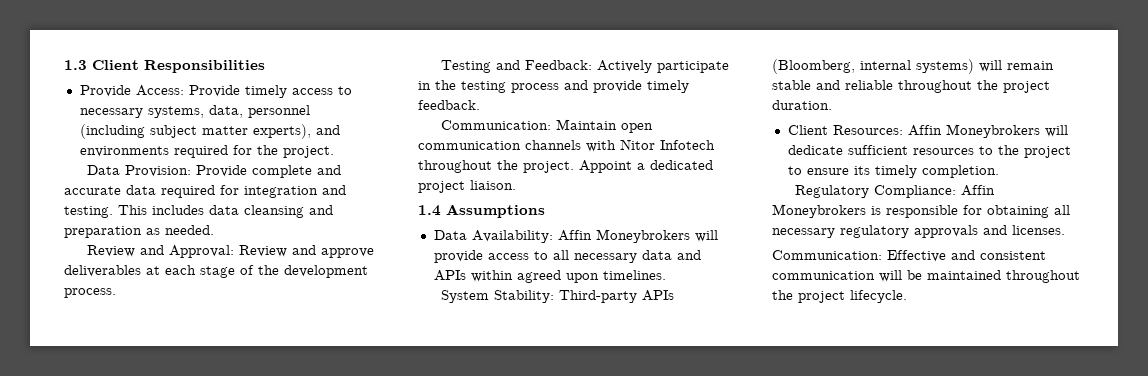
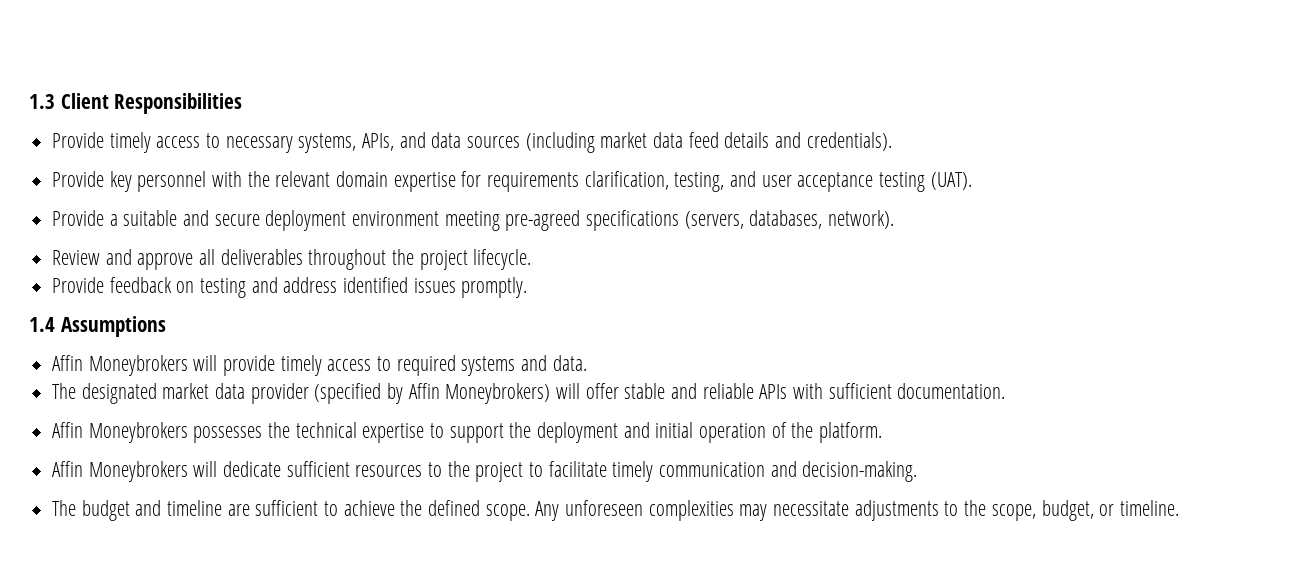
[135,85,240,97] Access: Provide -> (105, 140) none
[208,105,310,118] [79,124,340,139] [79,145,334,158] [87,165,342,178] [64,185,346,198] [64,205,333,218] [64,225,214,238] [87,245,375,258] [64,265,368,278] [64,288,116,298] [441,60,730,73] [418,80,689,93] [418,100,480,110] [441,119,654,133] [418,139,715,152] [418,160,713,173] [418,180,516,193] data, personnel (including subject matter experts), and environments required for the project. // Data Provision: Provide complete and accurate data required for integration and testing. This includes data cleansing and preparation as needed. // Review and Approval: Review and approve deliverables at each stage of the development process. // Testing and Feedback: Actively participate in the testing process and provide timely feedback. // Communication: Maintain open communication channels with Nitor Infotech throughout the project. Appoint a dedicated project liaison. -> [362,132,892,153] [52,171,972,192] [52,210,895,231] [52,249,532,270] [52,277,528,298] APIs, and data sources (including market data feed details and credentials). // Provide key personnel with the relevant domain expertise for requirements clarification, testing, and user acceptance testing (UAT). // Provide a suitable and secure deployment environment meeting pre-agreed specifications (servers, databases, network). // Review and approve all deliverables throughout the project lifecycle. // Provide feedback on testing and address identified issues promptly.
[433,230,553,243] Data Availability: -> (166, 326) none
[487,250,701,263] [433,270,666,283] [441,290,675,303] [772,59,1054,74] [772,80,1050,93] [772,100,832,110] [787,125,903,135] access to all necessary data and APIs within agreed upon timelines. // System Stability: Third-party APIs (Bloomberg, internal systems) will remain stable and reliable throughout the project duration. // Client Resources: -> [280,355,587,376] [52,383,1006,404] [52,422,883,443] timely access to required systems and data. // The designated market data provider (specified by Affin Moneybrokers) will offer stable and reliable APIs with sufficient documentation. // Affin Moneybrokers possesses the technical expertise to support the deployment and initial operation of the platform. //
[806,165,999,178] [795,185,996,198] [772,204,1070,218] [772,225,1065,238] [772,250,1046,262] [772,270,1080,283] [772,290,907,303] ensure its timely completion. // Regulatory Compliance: Affin Moneybrokers is responsible for obtaining all necessary regulatory approvals and licenses. // Communication: Effective and consistent communication will be maintained throughout the project lifecycle. -> [548,461,918,482] [52,500,1179,521] facilitate timely communication and decision-making. // The budget and timeline are sufficient to achieve the defined scope. Any unforeseen complexities may necessitate adjustments to the scope, budget, or timeline.

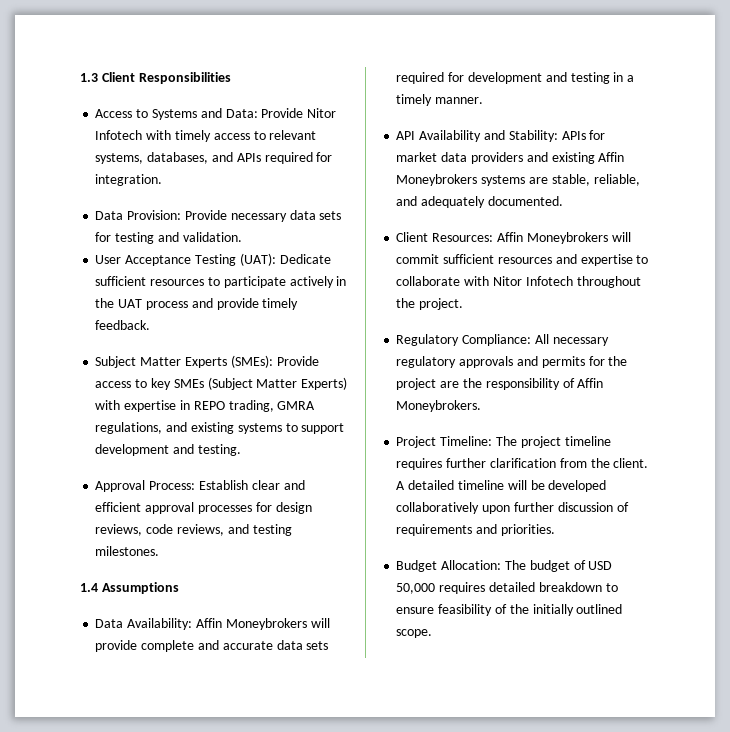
[52,132,892,153] [52,171,972,192] [52,210,895,231] [52,249,532,270] [52,277,528,298] Provide timely access to necessary systems, APIs, and data sources (including market data feed details and credentials). // Provide key personnel with the relevant domain expertise for requirements clarification, testing, and user acceptance testing (UAT). // Provide a suitable and secure deployment environment meeting pre-agreed specifications (servers, databases, network). // Review and approve all deliverables throughout the project lifecycle. // Provide feedback on testing and address identified issues promptly. -> [95,108,337,120] [95,130,317,142] [95,152,333,164] [95,174,163,186] [95,210,342,222] [95,232,242,244] [95,253,331,266] [95,276,347,288] [95,298,299,310] [95,320,151,330] [95,355,319,368] [95,377,348,390] [95,400,316,412] [95,422,345,434] [95,444,241,456] [95,480,305,492] [95,502,312,514] [95,524,292,536] [95,546,160,556] Access to Systems and Data: Provide Nitor Infotech with timely access to relevant systems, databases, and APIs required for integration. // Data Provision: Provide necessary data sets for testing and validation. // User Acceptance Testing (UAT): Dedicate sufficient resources to participate actively in the UAT process and provide timely feedback. // Subject Matter Experts (SMEs): Provide access to key SMEs (Subject Matter Experts) with expertise in REPO trading, GMRA regulations, and existing systems to support development and testing. // Approval Process: Establish clear and efficient approval processes for design reviews, code reviews, and testing milestones.
(166, 326) none -> [95,618,193,630] Data Availability:
[280,355,587,376] [52,383,1006,404] [52,422,883,443] [52,461,918,482] [52,500,1179,521] timely access to required systems and data. // The designated market data provider (specified by Affin Moneybrokers) will offer stable and reliable APIs with sufficient documentation. // Affin Moneybrokers possesses the technical expertise to support the deployment and initial operation of the platform. // Affin Moneybrokers will dedicate sufficient resources to the project to facilitate timely communication and decision-making. // The budget and timeline are sufficient to achieve the defined scope. Any unforeseen complexities may necessitate adjustments to the scope, budget, or timeline. -> [141,640,329,652] [396,72,635,84] [396,94,484,106] [396,130,606,142] [396,152,625,164] [396,174,640,186] [396,196,563,208] [396,232,631,244] [396,254,649,266] [396,276,641,288] [396,298,464,310] [396,334,609,346] [396,356,628,368] [396,378,604,390] [396,400,482,412] [396,436,611,448] [396,458,649,470] [396,480,607,492] [396,502,629,514] [396,524,555,536] [396,560,613,572] [396,582,618,594] [396,604,623,616] [396,629,433,638] complete and accurate data sets required for development and testing in a timely manner. // API Availability and Stability: APIs for market data providers and existing Affin Moneybrokers systems are stable, reliable, and adequately documented. // Client Resources: Affin Moneybrokers will commit sufficient resources and expertise to collaborate with Nitor Infotech throughout the project. // Regulatory Compliance: All necessary regulatory approvals and permits for the project are the responsibility of Affin Moneybrokers. // Project Timeline: The project timeline requires further clarification from the client. A detailed timeline will be developed collaboratively upon further discussion of requirements and priorities. // Budget Allocation: The budget of USD 50,000 requires detailed breakdown to ensure feasibility of the initially outlined scope.

